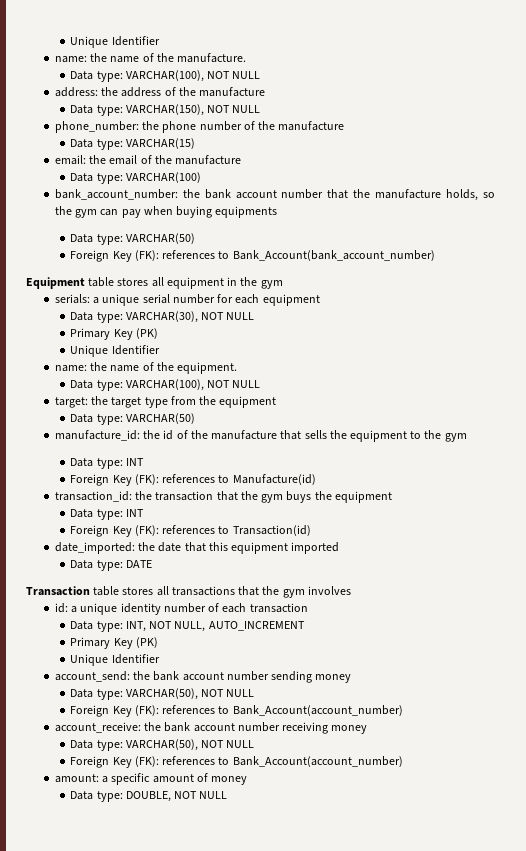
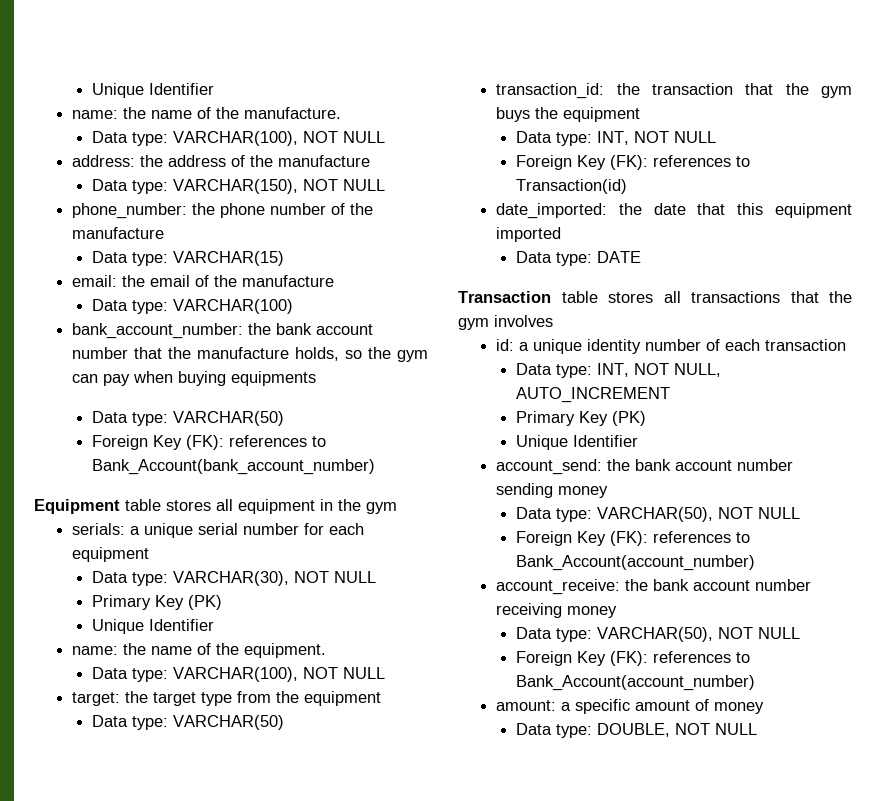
[54,430,467,442] [70,458,144,469] [70,474,316,486] // manufacture_id: the id of the manufacture that sells the equipment to the gym // Data type: INT // Foreign Key (FK): references to Manufacture(id) -> (285, 722) none
[125,509,144,517] INT -> [597,131,717,145] INT, NOT NULL

